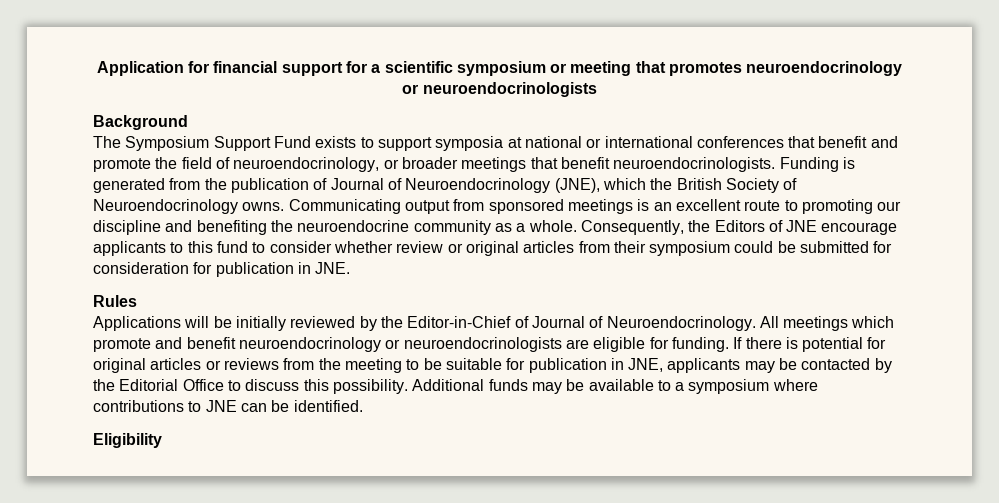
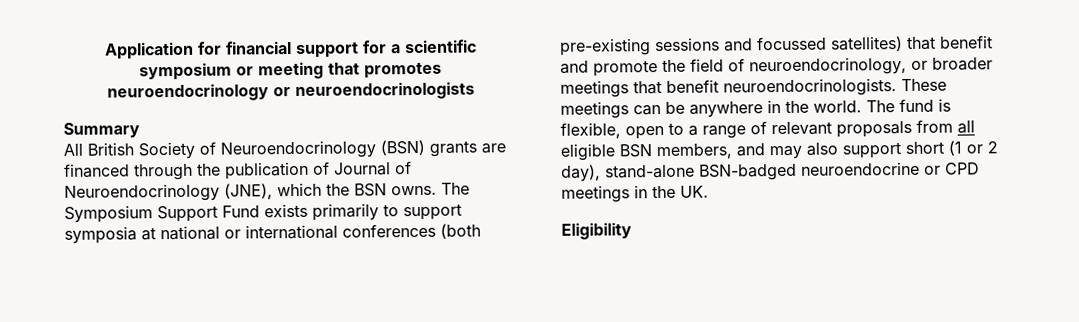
[93,115,188,130] Background // -> [63,122,140,138] [63,139,506,160] [64,161,412,181] [64,182,437,202] Summary // All British Society of Neuroendocrinology (BSN) grants are financed through the publication of Journal of Neuroendocrinology (JNE), which the BSN owns.
(357, 142) none -> [312,203,379,221] primarily
(784, 142) none -> [440,223,481,239] [559,36,903,56] (both pre-existing sessions and focussed satellites)
[779,157,855,172] [93,178,798,193] [93,199,902,214] [93,220,898,235] [93,241,893,256] [93,262,351,277] [93,295,137,307] [93,316,895,331] [93,337,887,352] [93,358,892,373] [93,379,818,394] [93,400,363,412] Funding is generated from the publication of Journal of Neuroendocrinology (JNE), which the British Society of Neuroendocrinology owns. Communicating output from sponsored meetings is an excellent route to promoting our discipline and benefiting the neuroendocrine community as a whole. Consequently, the Editors of JNE encourage applicants to this fund to consider whether review or original articles from their symposium could be submitted for consideration for publication in JNE. // Rules // Applications will be initially reviewed by the Editor-in-Chief of Journal of Neuroendocrinology. All meetings which promote and benefit neuroendocrinology or neuroendocrinologists are eligible for funding. If there is potential for original articles or reviews from the meeting to be suitable for publication in JNE, applicants may be contacted by the Editorial Office to discuss this possibility. Additional funds may be available to a symposium where contributions to JNE can be identified. -> [901,78,947,92] [560,98,951,119] [560,119,975,140] [560,140,998,161] [561,161,980,182] [561,185,709,203] These meetings can be anywhere in the world. The fund is flexible, open to a range of relevant proposals from all eligible BSN members, and may also support short (1 or 2 day), stand-alone BSN-badged neuroendocrine or CPD meetings in the UK.

